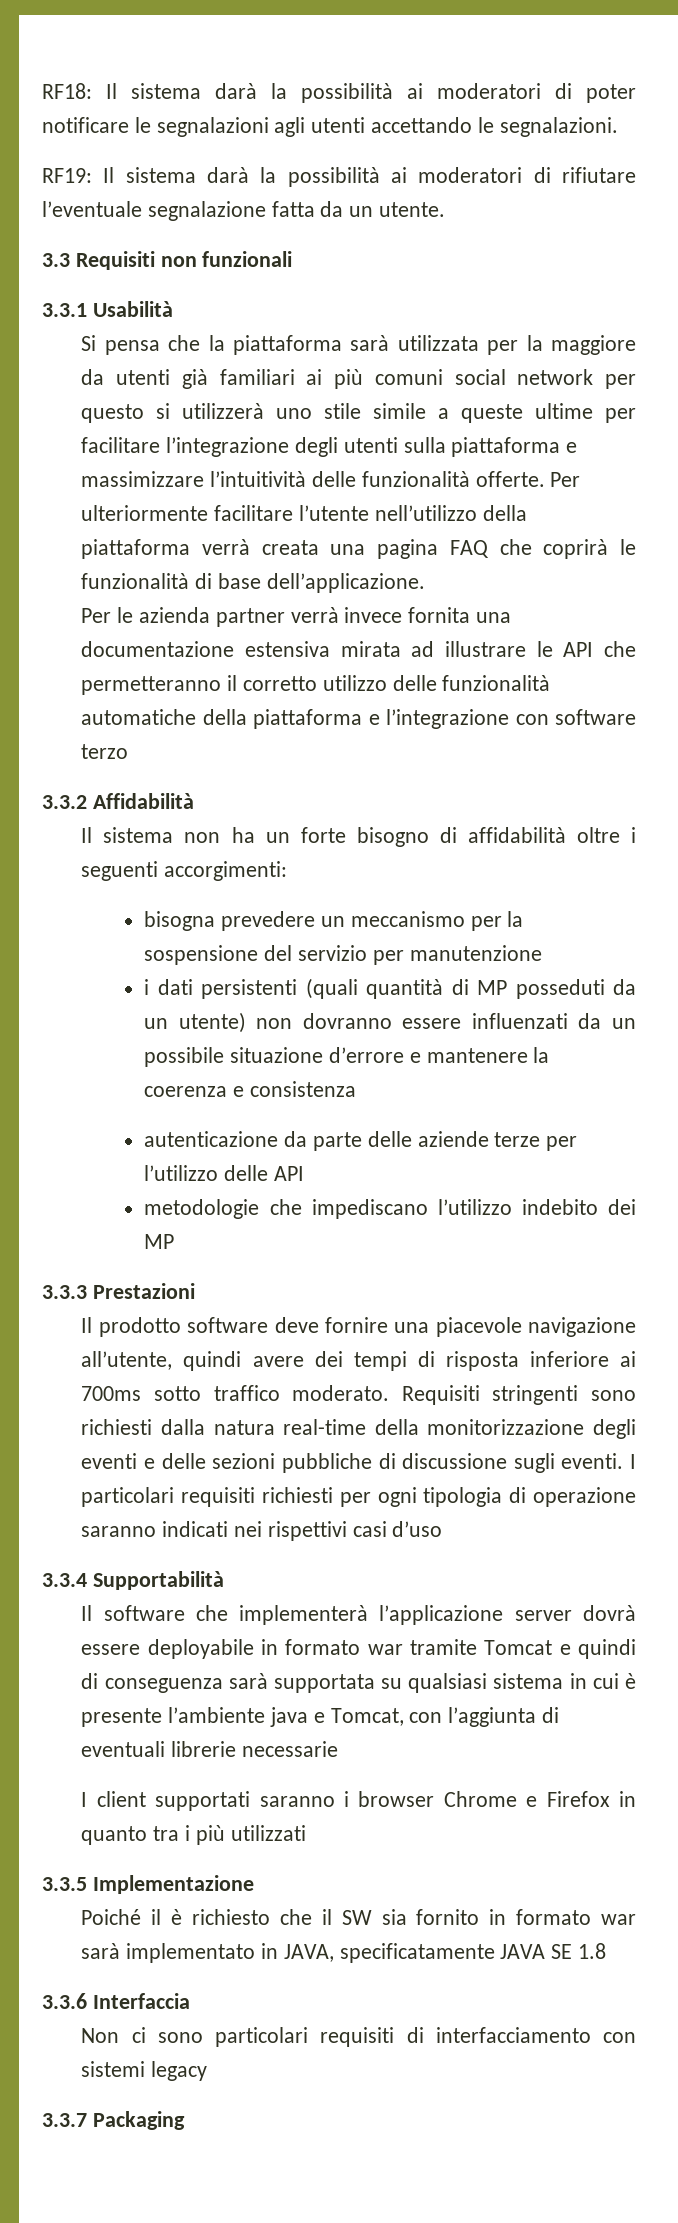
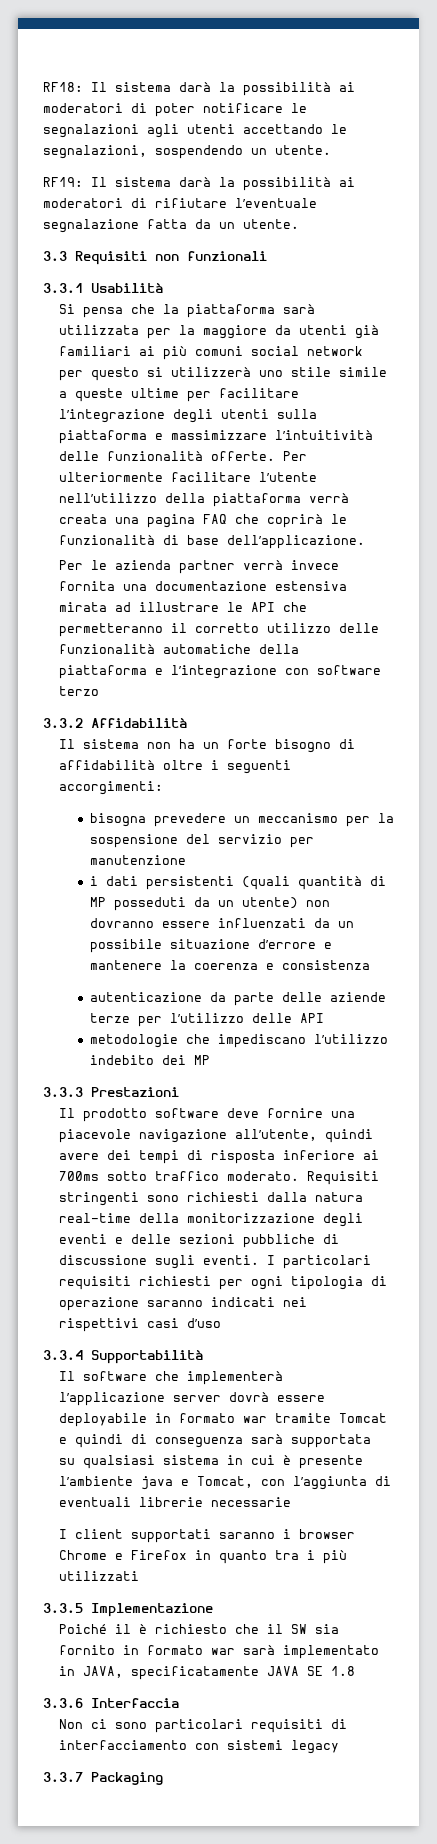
[499,117,618,137] segnalazioni. -> [43,145,331,159] segnalazioni, sospendendo un utente.

